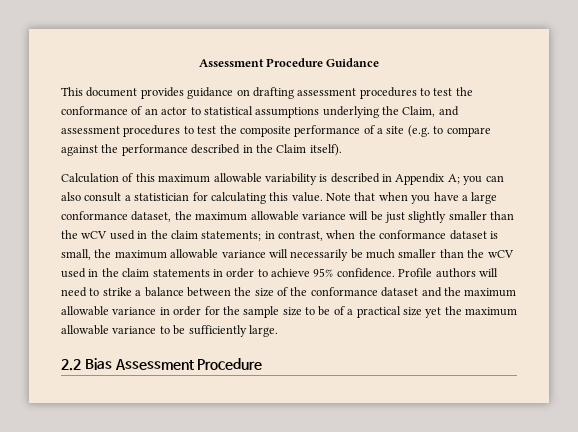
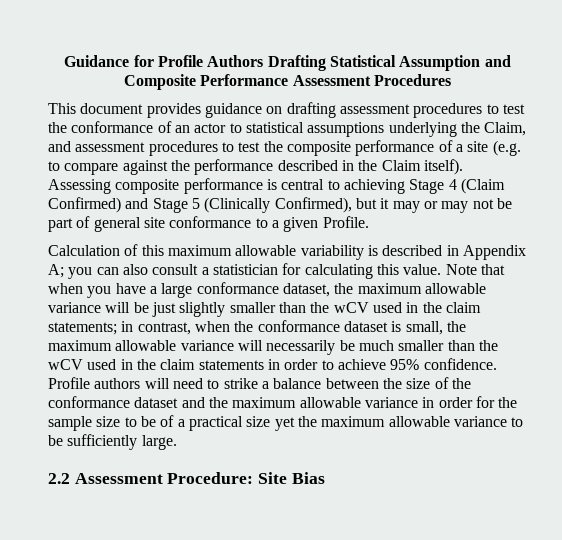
[198,58,380,67] Assessment Procedure Guidance -> [64,55,511,71] [124,74,451,90] Guidance for Profile Authors Drafting Statistical Assumption and Composite Performance Assessment Procedures
(342, 150) none -> [48,178,505,194] [48,197,512,213] [48,216,369,232] Assessing composite performance is central to achieving Stage 4 (Claim Confirmed) and Stage 5 (Clinically Confirmed), but it may or may not be part of general site conformance to a given Profile.
[84,358,263,370] Bias Assessment Procedure -> [74,472,325,484] Assessment Procedure: Site Bias

